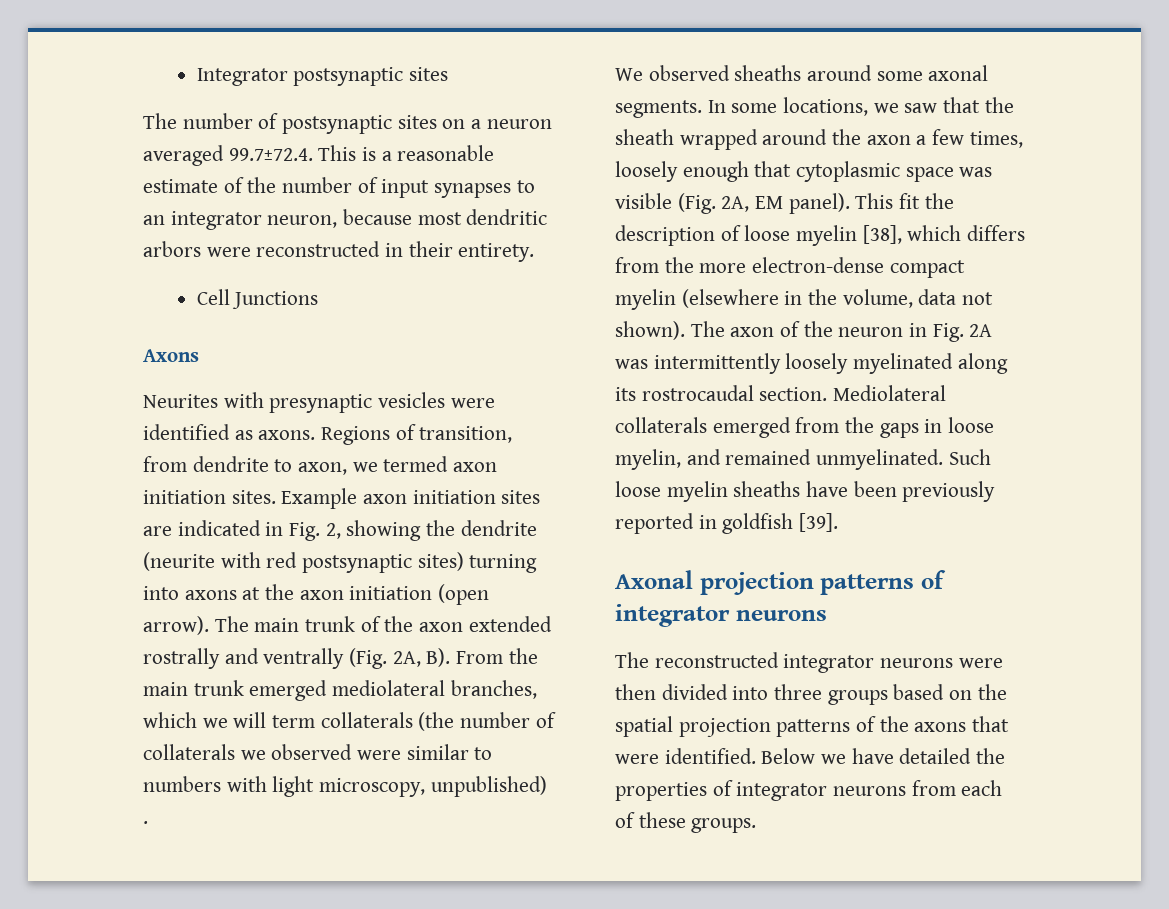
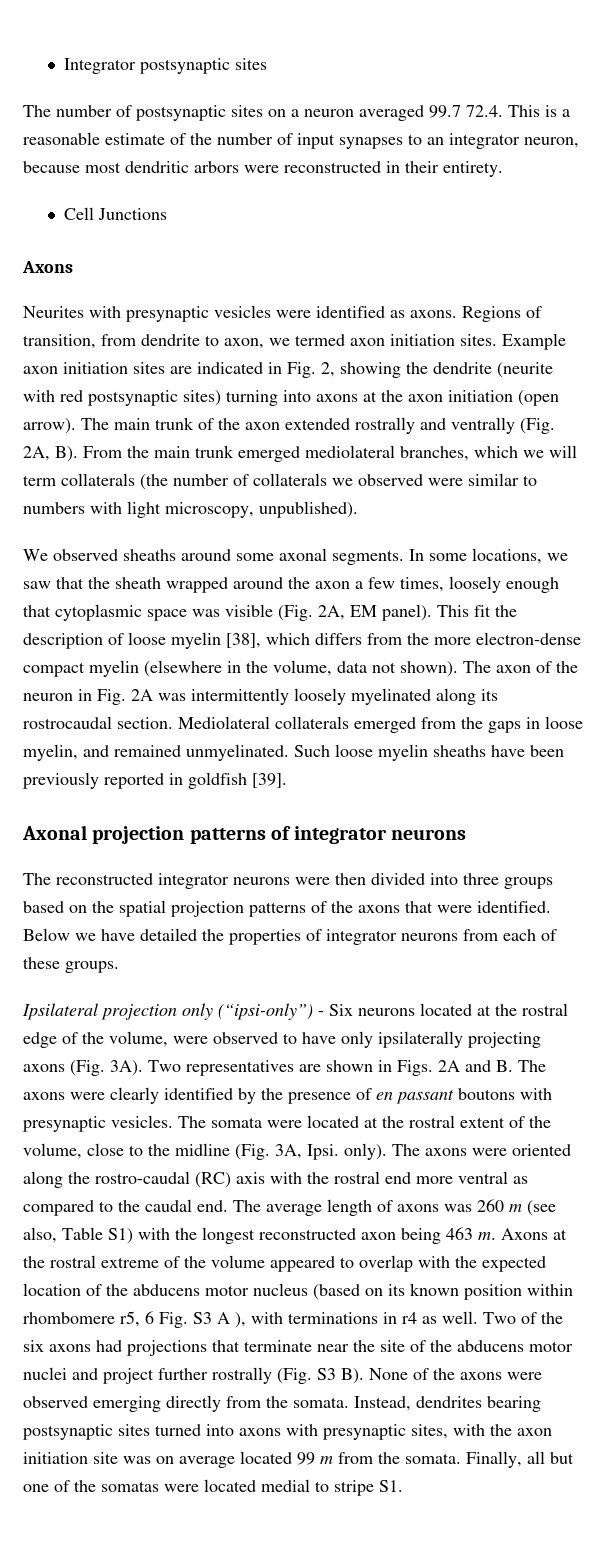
[228,148,313,161] 99.7±72.4. -> [429,105,503,118] 99.7 72.4.
[430,776,547,797] [143,821,148,824] unpublished) . -> [259,501,358,518] unpublished).
(757, 825) none -> [22,1003,568,1020] [23,1031,541,1048] [23,1060,546,1076] [23,1087,552,1104] [23,1115,551,1132] [23,1143,571,1160] [23,1171,528,1188] [23,1199,556,1216] [23,1227,567,1244] [23,1255,546,1272] [23,1283,573,1300] [23,1311,563,1328] [23,1340,573,1356] [23,1367,542,1384] [23,1395,541,1412] [23,1424,552,1440] [23,1451,574,1468] [23,1479,403,1496] // Ipsilateral projection only (“ipsi-only”) - Six neurons located at the rostral edge of the volume, were observed to have only ipsilaterally projecting axons (Fig. 3A). Two representatives are shown in Figs. 2A and B. The axons were clearly identified by the presence of en passant boutons with presynaptic vesicles. The somata were located at the rostral extent of the volume, close to the midline (Fig. 3A, Ipsi. only). The axons were oriented along the rostro-caudal (RC) axis with the rostral end more ventral as compared to the caudal end. The average length of axons was 260 m (see also, Table S1) with the longest reconstructed axon being 463 m. Axons at the rostral extreme of the volume appeared to overlap with the expected location of the abducens motor nucleus (based on its known position within rhombomere r5, 6 Fig. S3 A ), with terminations in r4 as well. Two of the six axons had projections that terminate near the site of the abducens motor nuclei and project further rostrally (Fig. S3 B). None of the axons were observed emerging directly from the somata. Instead, dendrites bearing postsynaptic sites turned into axons with presynaptic sites, with the axon initiation site was on average located 99 m from the somata. Finally, all but one of the somatas were located medial to stripe S1.

